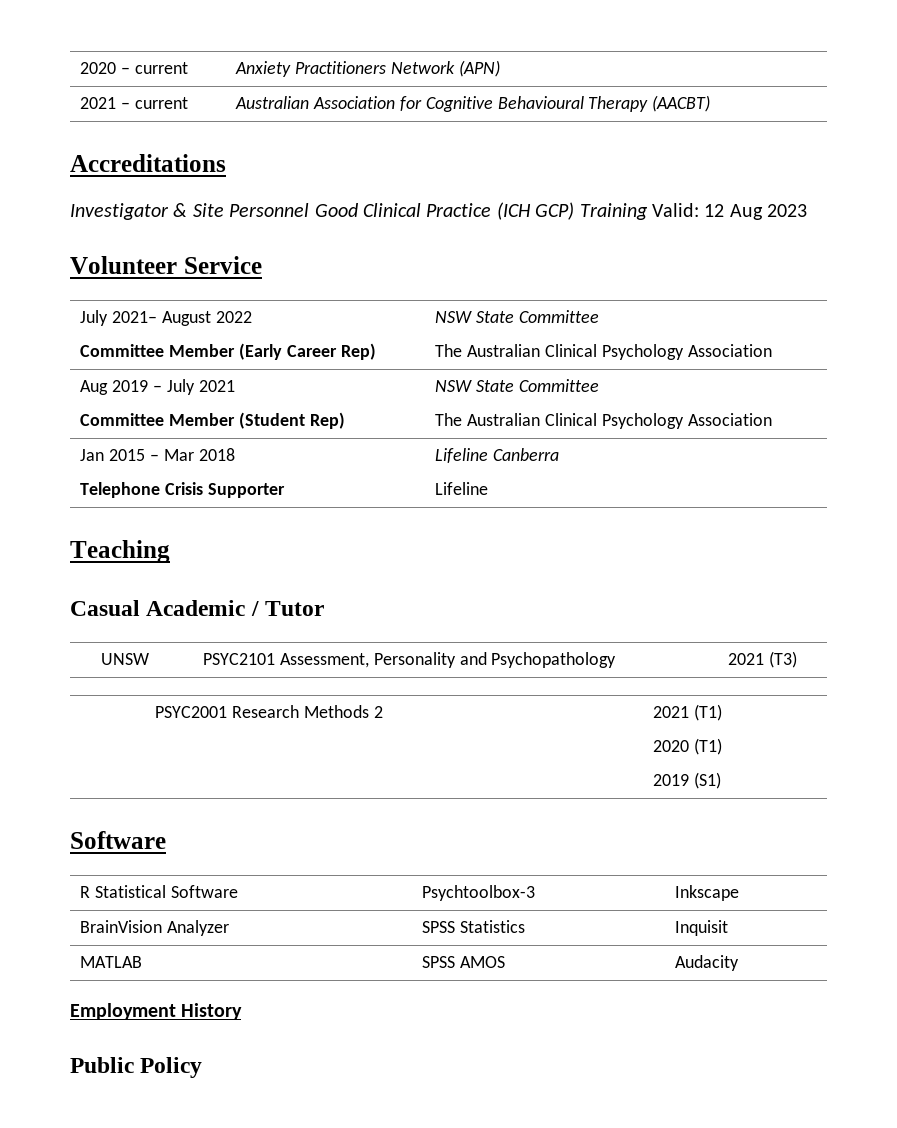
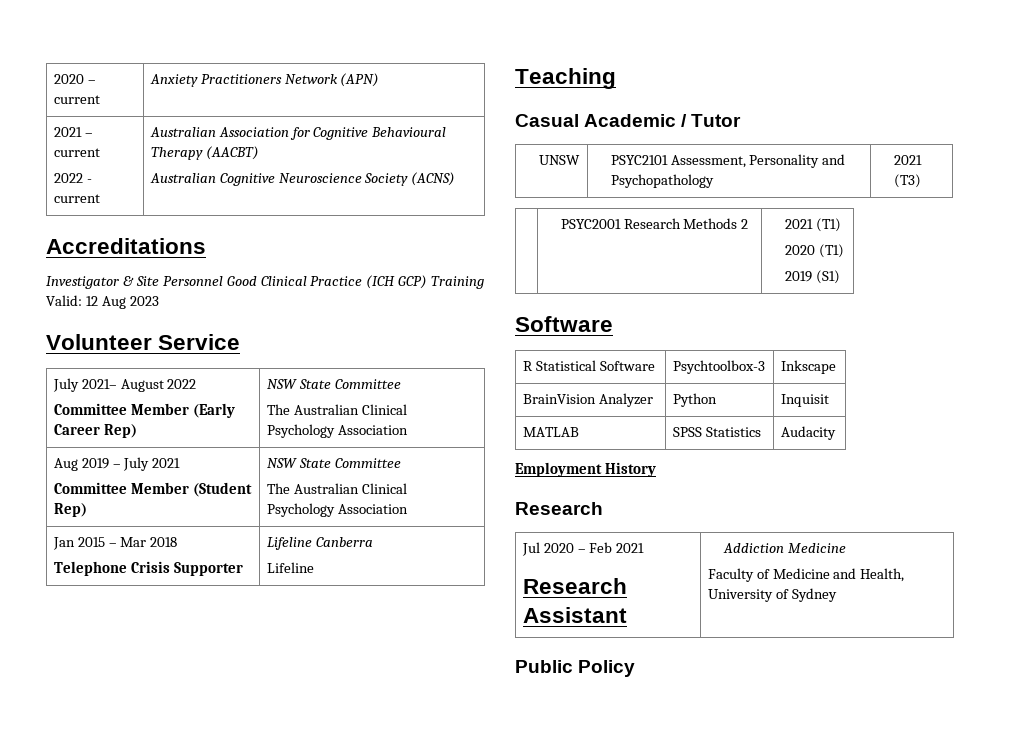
(188, 103) none -> [53,173,92,183] [53,194,100,203] // 2022 - current
(711, 103) none -> [149,172,456,186] // Australian Cognitive Neuroscience Society (ACNS)
[422,920,526,933] SPSS Statistics -> [672,393,717,407] Python
[460,956,506,968] AMOS -> [705,427,761,437] Statistics
(243, 1011) none -> [515,502,603,515] [521,542,645,556] [522,578,627,594] [522,607,627,623] [722,543,846,553] [707,568,905,582] [707,588,837,602] // Research // Jul 2020 – Feb 2021 // Research Assistant | Addiction Medicine // Faculty of Medicine and Health, University of Sydney

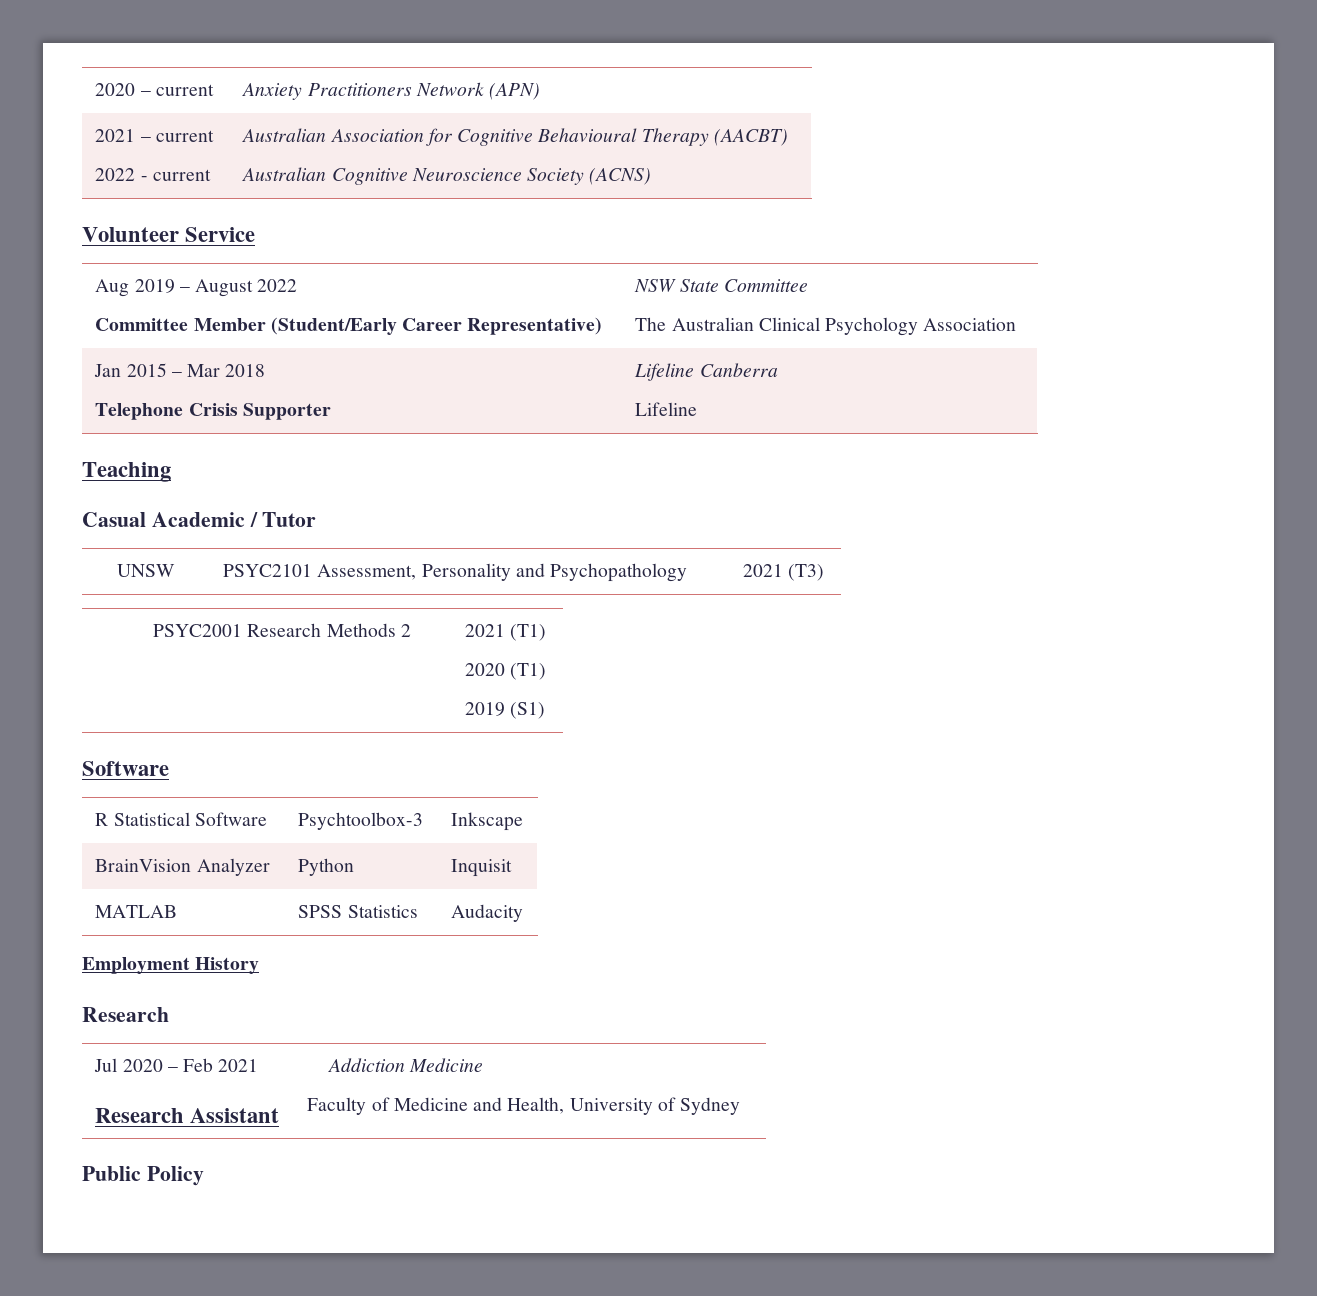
[46,238,206,254] [46,275,485,289] [46,295,159,309] // Accreditations // Investigator & Site Personnel Good Clinical Practice (ICH GCP) Training Valid: 12 Aug 2023 -> (652, 176) none
[52,378,117,392] July 2021– -> [95,279,190,297] Aug 2019 –
[192,403,235,418] [53,424,137,438] [266,379,401,389] [266,404,407,415] [266,424,408,438] [53,457,181,471] [53,482,252,497] [53,503,87,517] (Early Career Rep) | NSW State Committee // The Australian Clinical Psychology Association // Aug 2019 – July 2021 // Committee Member (Student Rep) -> [270,317,603,335] (Student/Early Career Representative)

